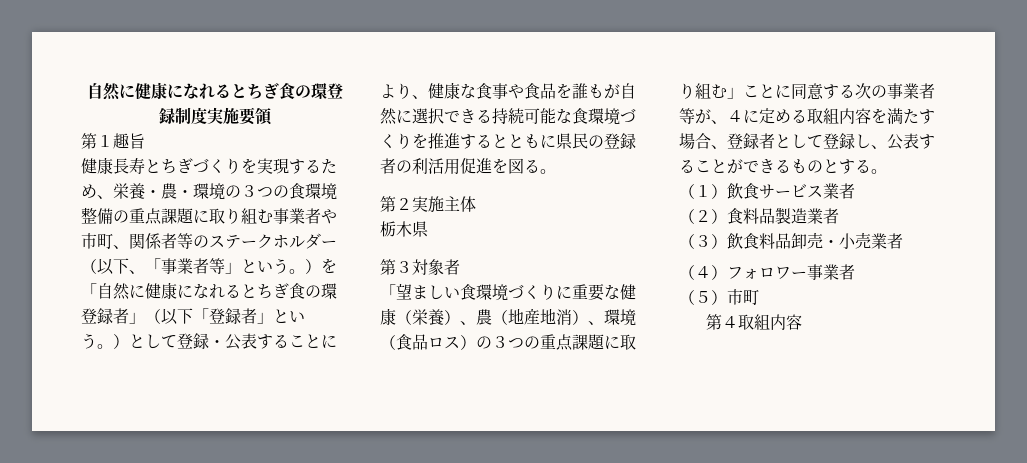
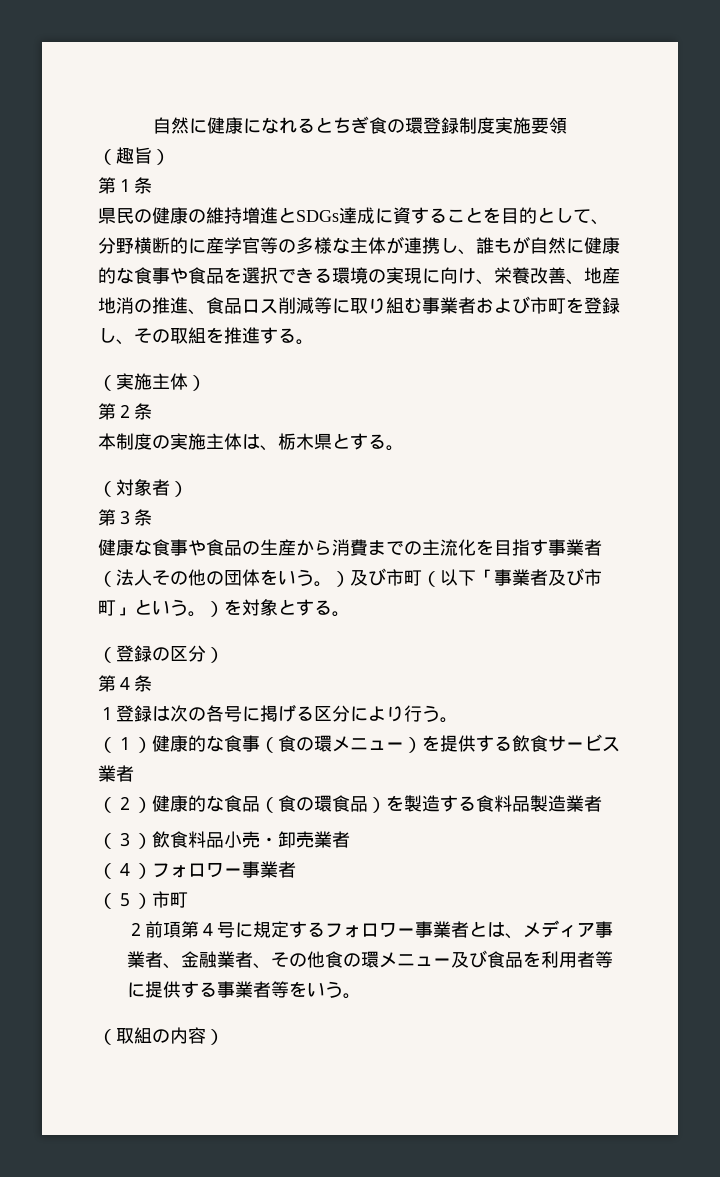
(272, 116) none -> [98,147,170,165] // （趣旨）
[113,133,145,149] [81,157,337,174] [81,183,337,200] [81,207,337,225] [81,233,337,249] [81,258,337,275] [81,282,337,300] [81,308,305,325] [81,333,337,350] [380,82,636,99] [380,108,636,125] [380,133,636,149] [380,158,556,175] [380,196,476,213] [380,221,428,237] [380,259,460,275] [380,283,636,301] [380,308,636,326] [380,334,636,351] [679,83,935,100] [679,108,935,124] [679,133,935,150] [679,159,887,174] [679,184,727,199] 趣旨 // 健康長寿とちぎづくりを実現するため、栄養・農・環境の３つの食環境整備の重点課題に取り組む事業者や市町、関係者等のステークホルダー（以下、「事業者等」という。）を「自然に健康になれるとちぎ食の環登録者」（以下「登録者」という。）として登録・公表することにより、健康な食事や食品を誰もが自然に選択できる持続可能な食環境づくりを推進するとともに県民の登録者の利活用促進を図る。 // 第２実施主体 // 栃木県 // 第３対象者 // 「望ましい食環境づくりに重要な健康（栄養）、農（地産地消）、環境（食品ロス）の３つの重点課題に取り組む」ことに同意する次の事業者等が、４に定める取組内容を満たす場合、登録者として登録し、公表することができるものとする。 // （１） -> [134,177,152,194] [98,207,609,225] [98,236,620,255] [98,267,620,285] [98,296,620,315] [98,327,314,345] [98,373,206,391] [98,403,152,420] [98,433,404,451] [98,479,188,497] [98,509,152,526] [98,539,602,556] [98,568,602,587] [98,599,350,617] [98,645,224,663] [98,675,152,692] [98,704,458,723] [98,735,512,753] 条 // 県民の健康の維持増進とSDGs達成に資することを目的として、分野横断的に産学官等の多様な主体が連携し、誰もが自然に健康的な食事や食品を選択できる環境の実現に向け、栄養改善、地産地消の推進、食品ロス削減等に取り組む事業者および市町を登録し、その取組を推進する。 // （実施主体） // 第２条 // 本制度の実施主体は、栃木県とする。 // （対象者） // 第３条 // 健康な食事や食品の生産から消費までの主流化を目指す事業者（法人その他の団体をいう。）及び市町（以下「事業者及び市町」という。）を対象とする。 // （登録の区分） // 第４条 // １登録は次の各号に掲げる区分により行う。 // （１）健康的な食事（食の環メニュー）を提供する
(727, 216) none -> [152,795,476,813] 健康的な食品（食の環食品）を製造する
[791,232,856,249] 卸売・小 -> [224,831,296,848] 小売・卸
[706,314,803,330] 第４取組内容 -> [126,920,613,939] [126,950,613,969] [126,981,361,999] [98,1027,224,1045] ２前項第４号に規定するフォロワー事業者とは、メディア事業者、金融業者、その他食の環メニュー及び食品を利用者等に提供する事業者等をいう。 // （取組の内容）

